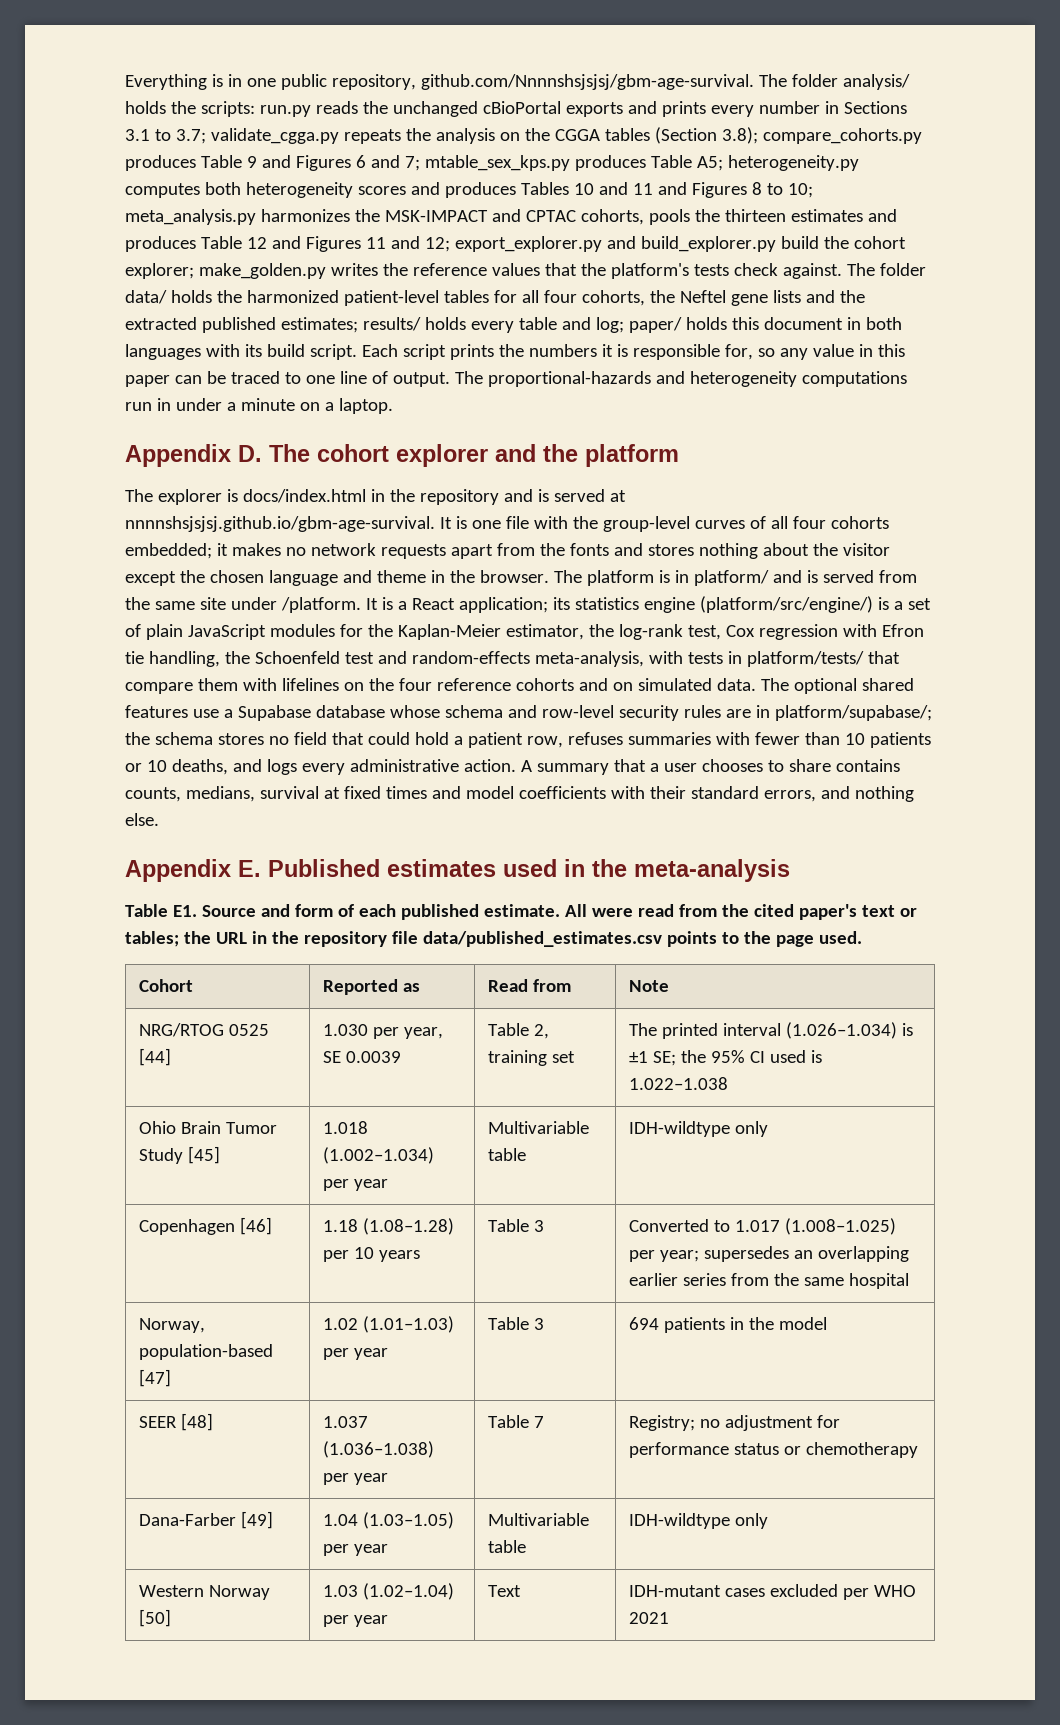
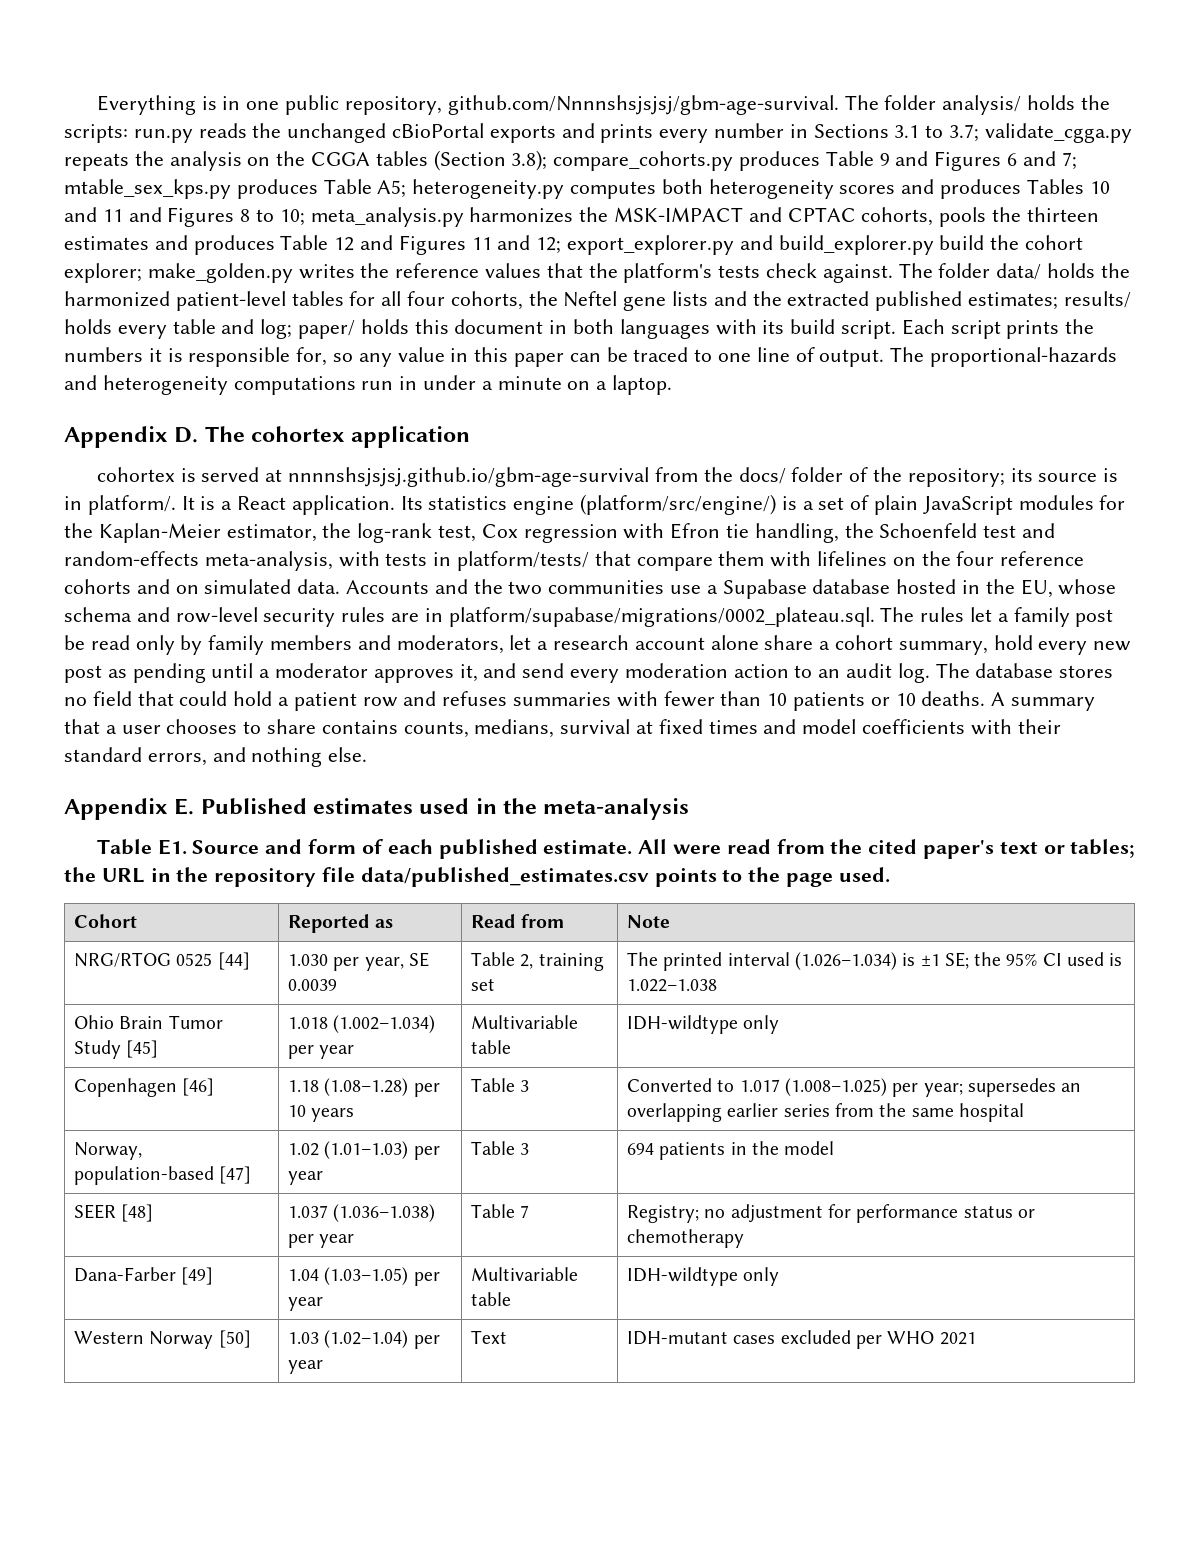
[317,444,679,467] [125,489,626,505] [125,516,889,532] [125,543,890,559] [125,570,917,586] [125,597,361,613] cohort explorer and the platform // The explorer is docs/index.html in the repository and is served at nnnnshsjsjsj.github.io/gbm-age-survival. It is one file with the group-level curves of all four cohorts embedded; it makes no network requests apart from the fonts and stores nothing about the visitor except the chosen language and theme in the browser. The platform is in platform/ and is served from the same site under /platform. -> [251,426,471,448] [96,467,1119,487] [64,495,176,515] cohortex application // cohortex is served at nnnnshsjsjsj.github.io/gbm-age-survival from the docs/ folder of the repository; its source is in platform/.
[458,597,570,613] application; its -> [291,495,423,515] application. Its
[760,678,914,694] [125,705,385,721] The optional shared features use a Supabase database -> [346,579,1053,599] Accounts and the two communities use a Supabase database hosted in the EU,
[774,705,932,721] [125,732,213,745] platform/supabase/; the schema -> [448,607,1114,627] [64,635,1132,655] [64,663,1054,683] platform/supabase/migrations/0002_plateau.sql. The rules let a family post be read only by family members and moderators, let a research account alone share a cohort summary, hold every new post as pending until a moderator approves it, and send every moderation action to an audit log. The database
[526,736,563,748] row, -> [362,691,437,707] row and
[171,759,516,775] deaths, and logs every administrative action. -> [921,691,986,706] deaths.

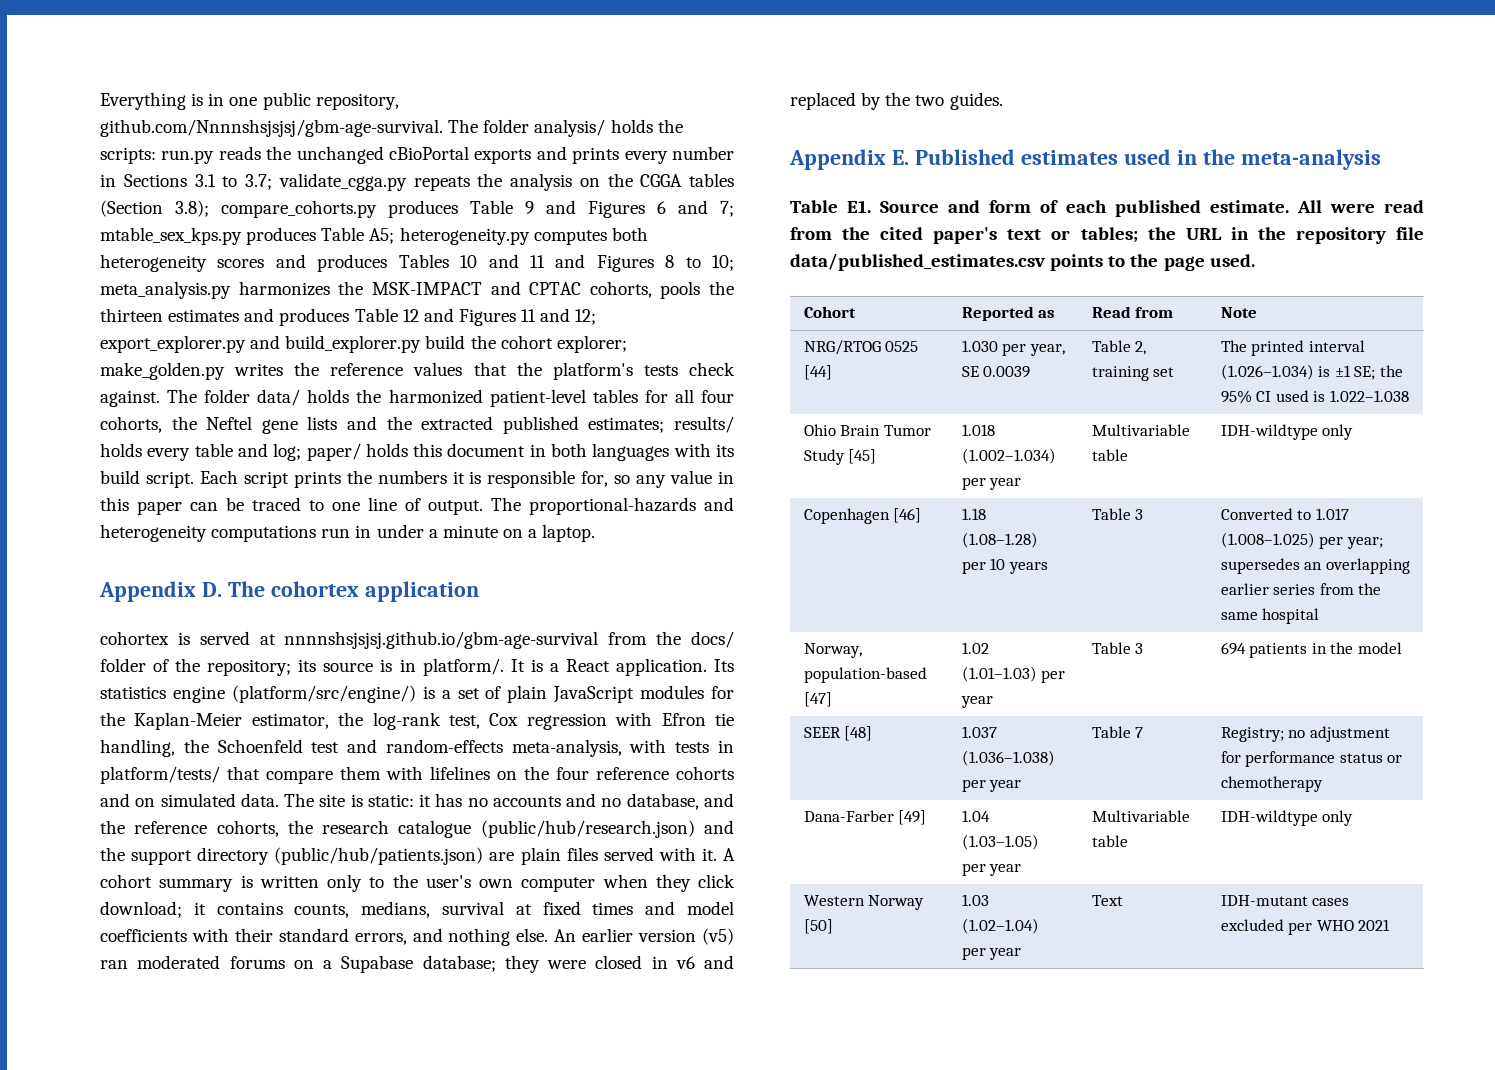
[346,579,1117,599] [64,607,1114,627] [64,635,1132,655] [64,663,1114,683] [64,691,1096,711] [64,719,317,734] Accounts and the two communities use a Supabase database hosted in the EU, whose schema and row-level security rules are in platform/supabase/migrations/0002_plateau.sql. The rules let a family post be read only by family members and moderators, let a research account alone share a cohort summary, hold every new post as pending until a moderator approves it, and send every moderation action to an audit log. The database stores no field that could hold a patient row and refuses summaries with fewer than 10 patients or 10 deaths. A summary that a user chooses to share -> [284,793,734,810] [100,820,735,838] [100,847,736,865] [100,874,735,892] [100,901,206,918] The site is static: it has no accounts and no database, and the reference cohorts, the research catalogue (public/hub/research.json) and the support directory (public/hub/patients.json) are plain files served with it. A cohort summary is written only to the user's own computer when they click download; it
(368, 754) none -> [554,928,734,945] [100,955,734,973] [790,92,1003,110] An earlier version (v5) ran moderated forums on a Supabase database; they were closed in v6 and replaced by the two guides.

